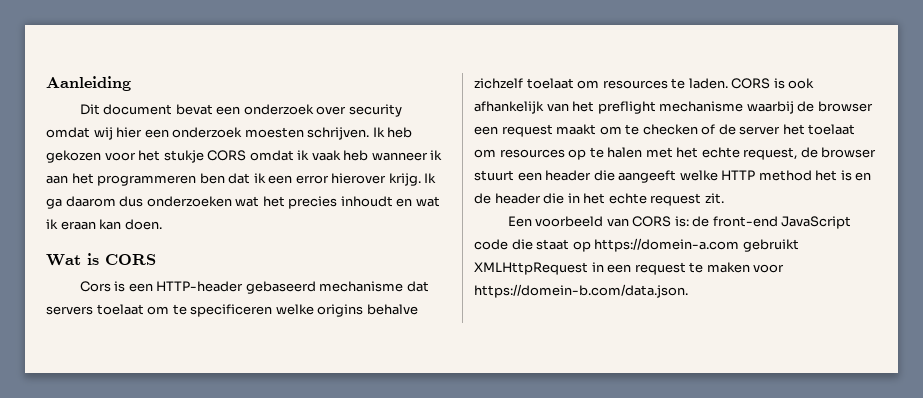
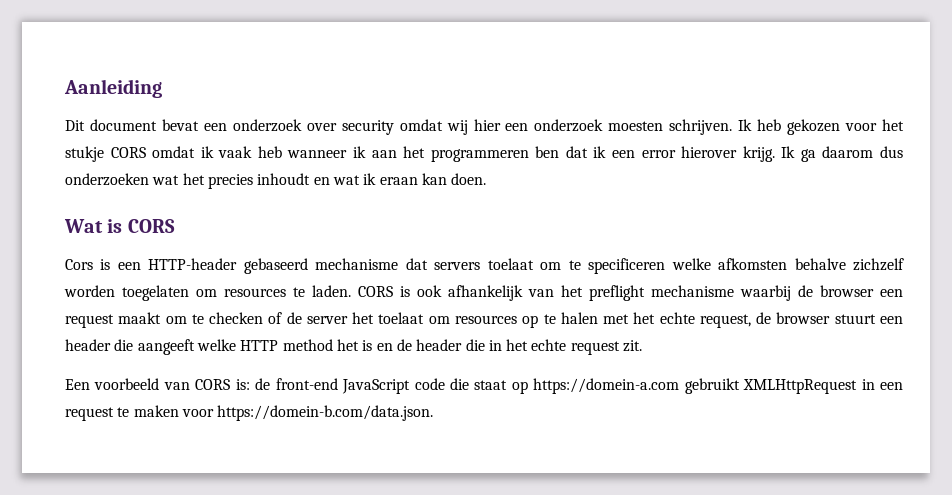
[317,304,364,317] origins -> [718,258,788,270] afkomsten
[526,78,574,89] toelaat -> [64,285,189,301] worden toegelaten

